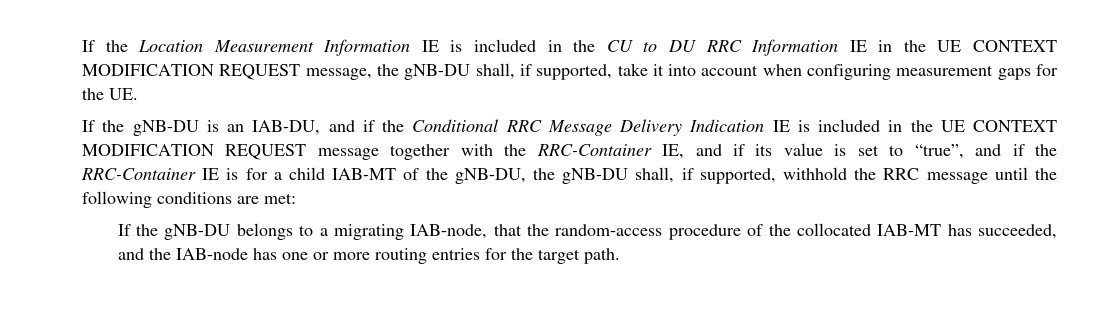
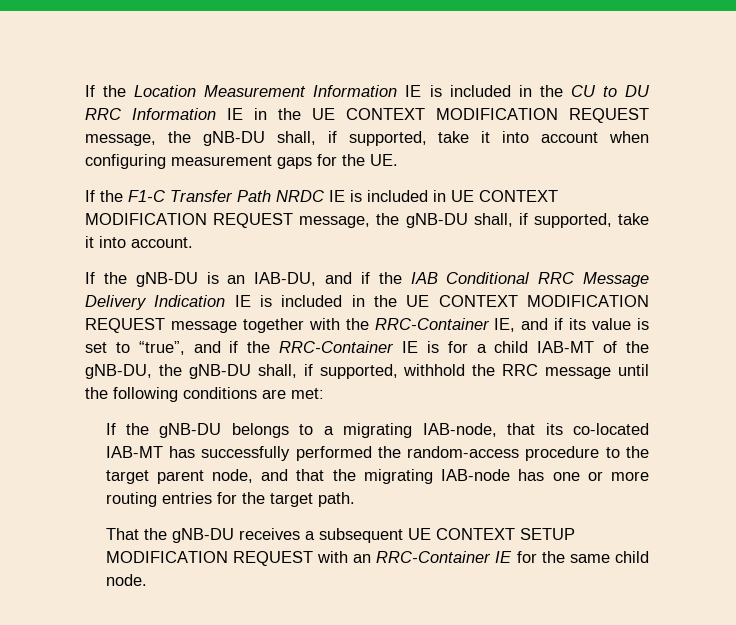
(138, 94) none -> [85,190,558,202] [85,213,649,228] [85,236,193,248] // If the F1-C Transfer Path NRDC IE is included in UE CONTEXT MODIFICATION REQUEST message, the gNB-DU shall, if supported, take it into account.
(404, 126) none -> [410,272,438,284] IAB
[527,223,1057,240] [117,248,171,260] the random-access procedure of the collocated IAB-MT has succeeded, and the -> [545,423,649,435] [105,446,649,461] [105,469,433,484] its co-located IAB-MT has successfully performed the random-access procedure to the target parent node, and that the migrating
(620, 256) none -> [105,528,575,543] [105,551,649,566] [105,574,147,586] // That the gNB-DU receives a subsequent UE CONTEXT SETUP MODIFICATION REQUEST with an RRC-Container IE for the same child node.

